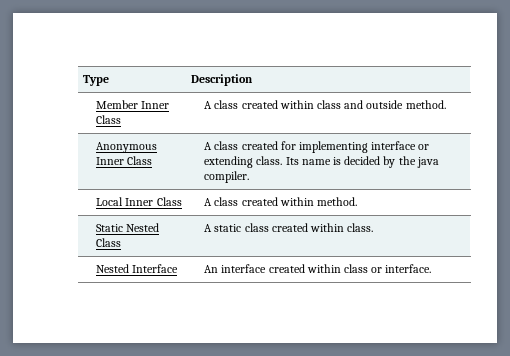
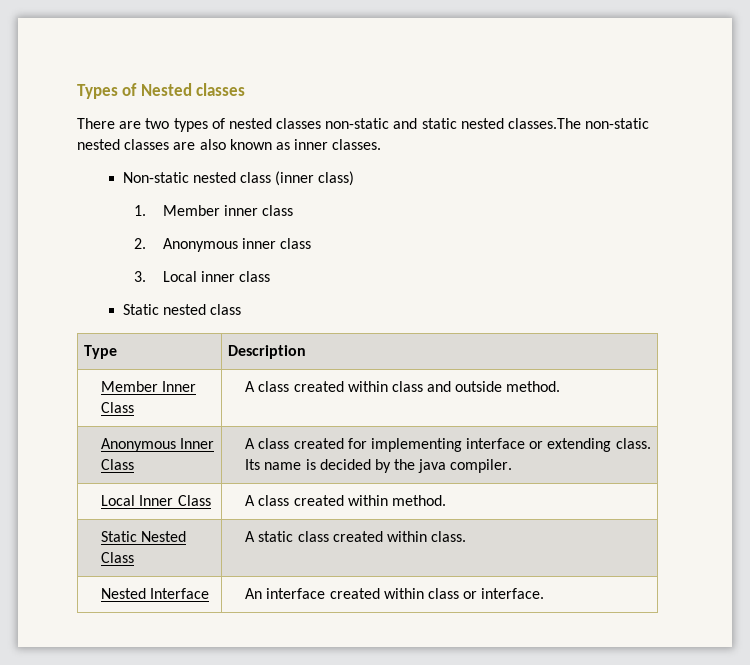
(83, 80) none -> [77,83,246,99] [77,118,650,132] [77,139,382,150] [122,171,355,186] [134,205,294,216] [134,238,312,252] [134,271,271,282] [122,304,242,315] Types of Nested classes // There are two types of nested classes non-static and static nested classes.The non-static nested classes are also known as inner classes. // Non-static nested class (inner class) // 1. Member inner class // 2. Anonymous inner class // 3. Local inner class // Static nested class //

